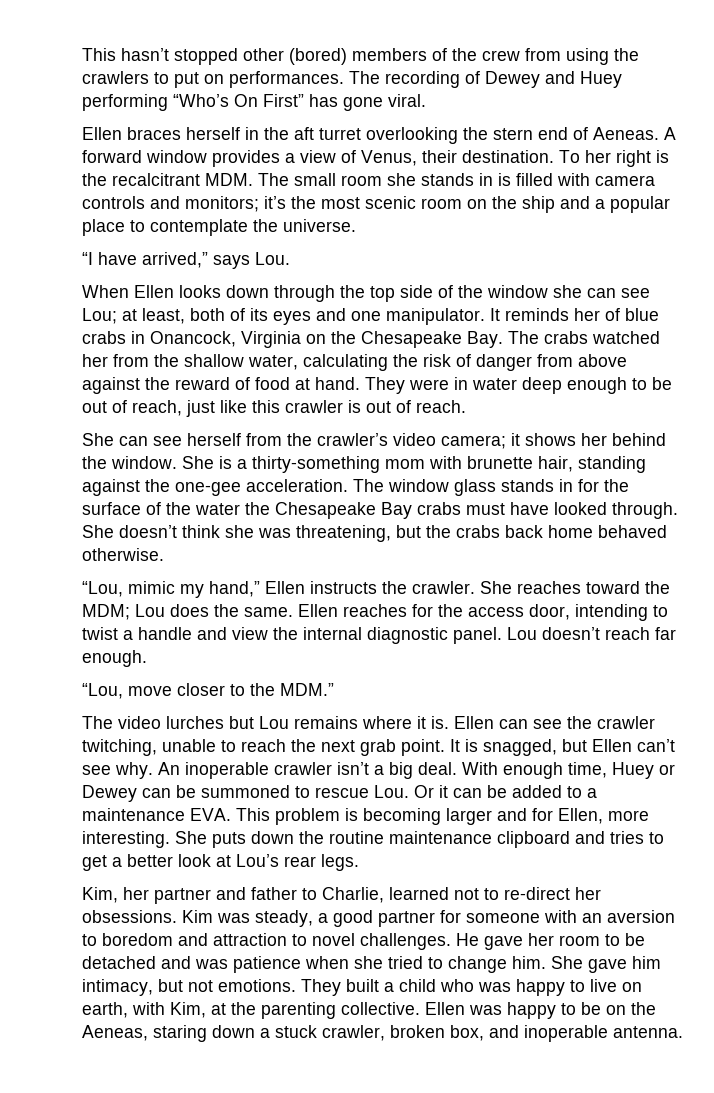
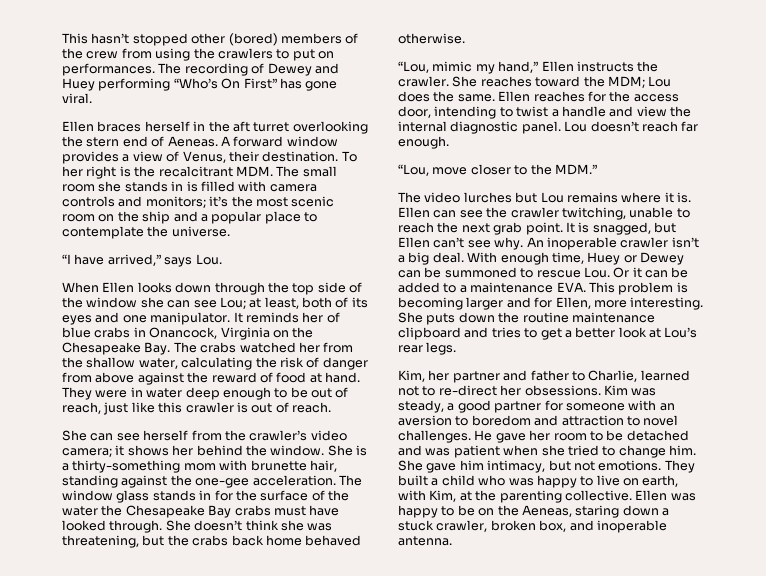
[233,956,301,973] patience -> [453,445,500,458] patient

